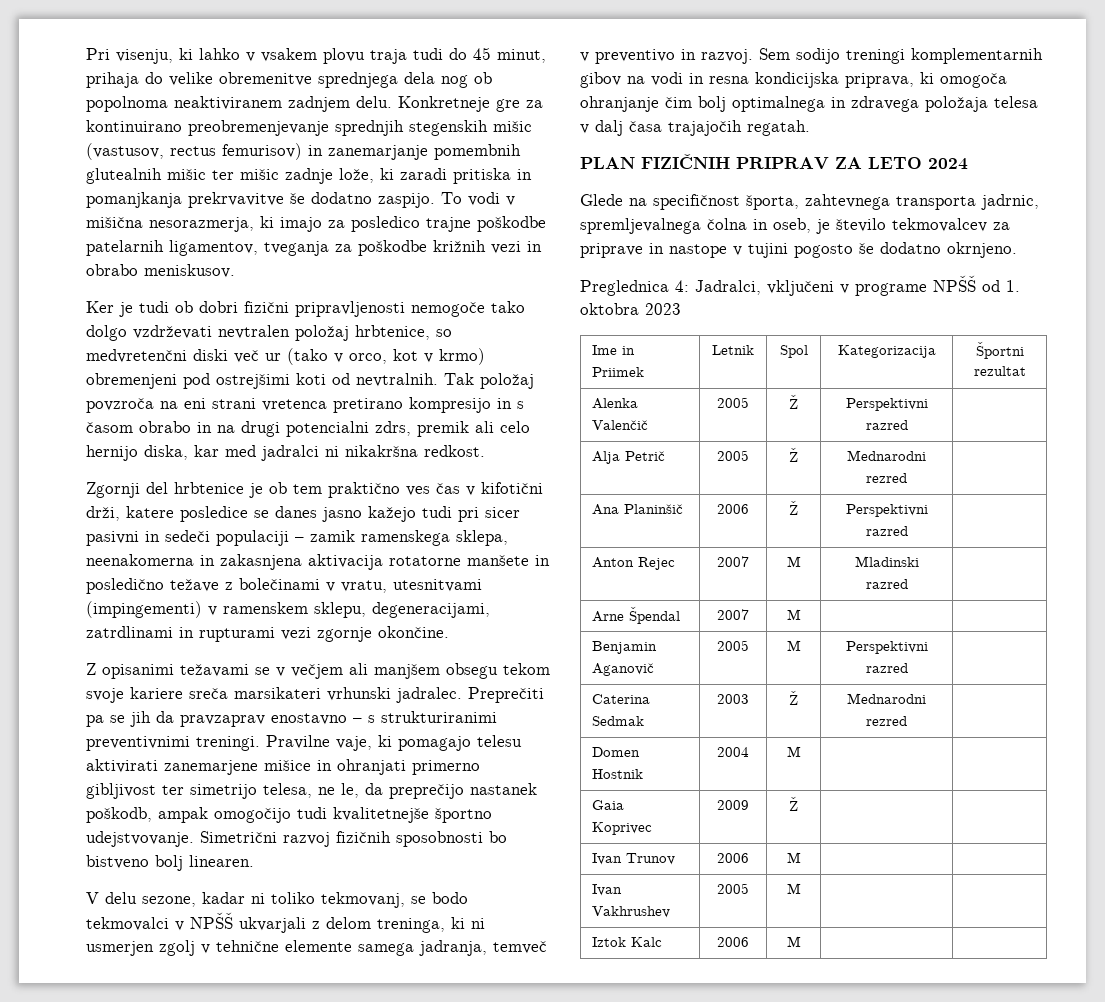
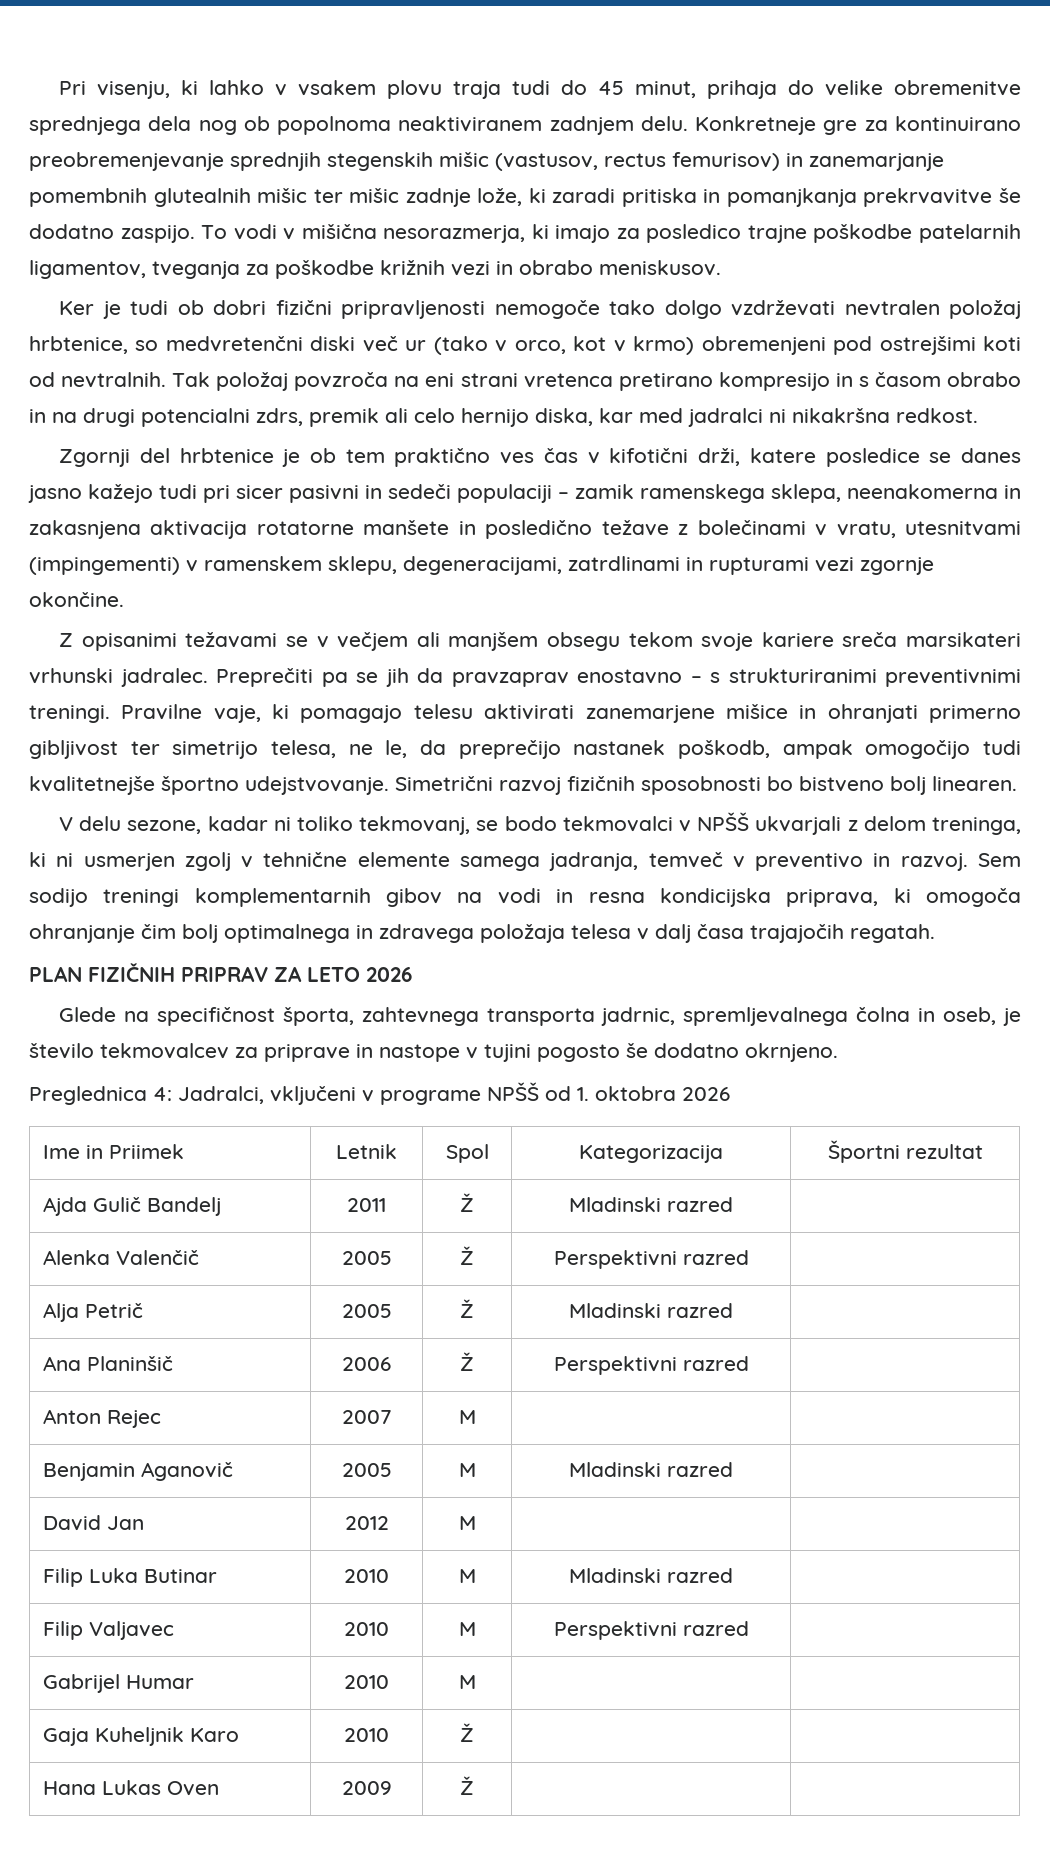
[928,158,968,170] 2024 -> [366,967,413,982] 2026
[645,303,681,315] 2023 -> [682,1087,730,1101] 2026
(1026, 371) none -> [43,1197,222,1216] [347,1198,386,1212] [460,1193,474,1212] [569,1197,733,1212] // Ajda Gulič Bandelj | 2011 | Ž | Mladinski razred |
[847,450,926,461] [866,473,907,483] Mednarodni rezred -> [569,1303,733,1318] Mladinski razred
[854,556,919,567] [865,579,908,589] [592,606,681,624] [717,609,749,620] [786,609,801,620] | Mladinski razred | // Arne Špendal | 2007 | M -> (476, 1417) none
[845,641,928,654] [865,663,908,673] [592,694,651,704] [592,716,645,726] [717,694,749,704] [789,690,798,705] [847,693,926,704] [866,716,907,726] [592,747,641,757] [592,769,644,779] [717,747,749,757] [786,746,801,757] [592,800,625,810] [592,822,653,835] [717,800,749,810] [789,796,798,811] [592,853,676,865] [717,853,749,863] [786,852,801,863] [592,884,623,896] [592,906,671,918] [717,883,749,894] [786,883,801,894] [592,937,663,947] [717,937,749,947] [786,936,801,947] Perspektivni razred | // Caterina Sedmak | 2003 | Ž | Mednarodni rezred | // Domen Hostnik | 2004 | M | | // Gaia Koprivec | 2009 | Ž | | // Ivan Trunov | 2006 | M | | // Ivan Vakhrushev | 2005 | M | | // Iztok Kalc | 2006 | M -> [569,1462,733,1477] [43,1515,145,1531] [344,1516,389,1530] [458,1516,476,1530] [43,1568,218,1587] [344,1569,389,1583] [458,1569,476,1583] [569,1568,733,1583] [43,1621,175,1640] [344,1622,389,1636] [458,1622,476,1636] [553,1621,749,1640] [43,1674,195,1693] [344,1675,389,1689] [458,1675,476,1689] [43,1727,240,1746] [344,1728,389,1742] [460,1723,474,1742] [43,1780,220,1796] [341,1781,392,1795] [460,1776,474,1795] Mladinski razred | // David Jan | 2012 | M | | // Filip Luka Butinar | 2010 | M | Mladinski razred | // Filip Valjavec | 2010 | M | Perspektivni razred | // Gabrijel Humar | 2010 | M | | // Gaja Kuheljnik Karo | 2010 | Ž | | // Hana Lukas Oven | 2009 | Ž

